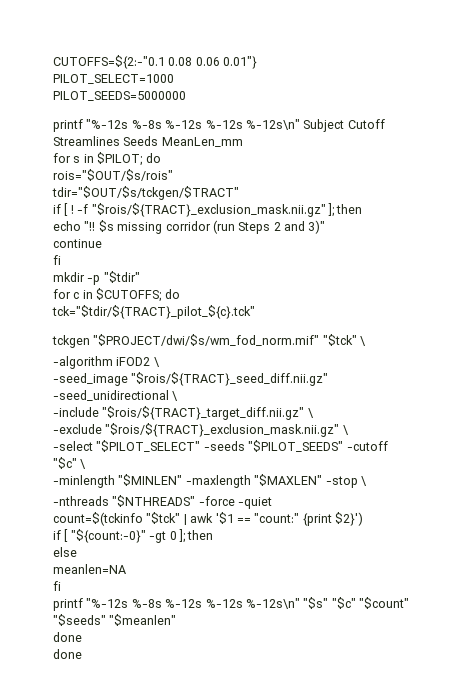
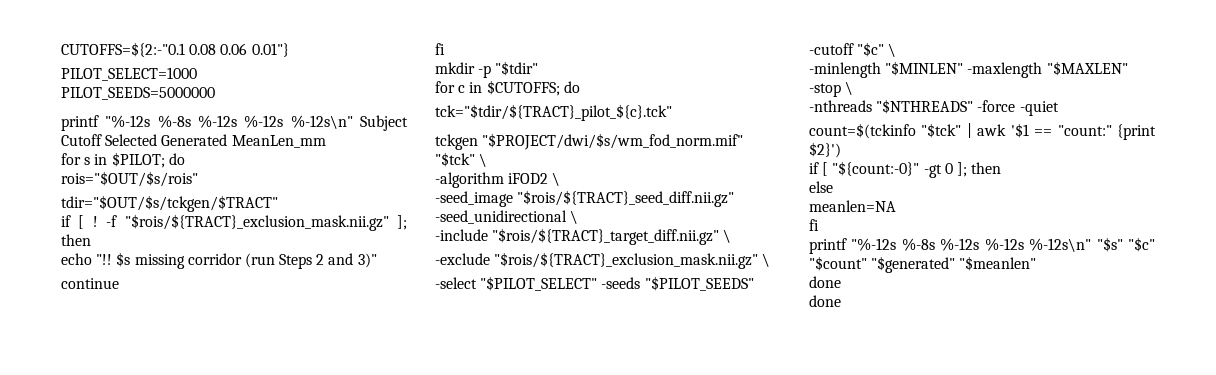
[53,136,159,146] Streamlines Seeds -> [105,134,228,146] Selected Generated
[53,614,106,626] "$seeds" -> [871,256,956,273] "$generated"

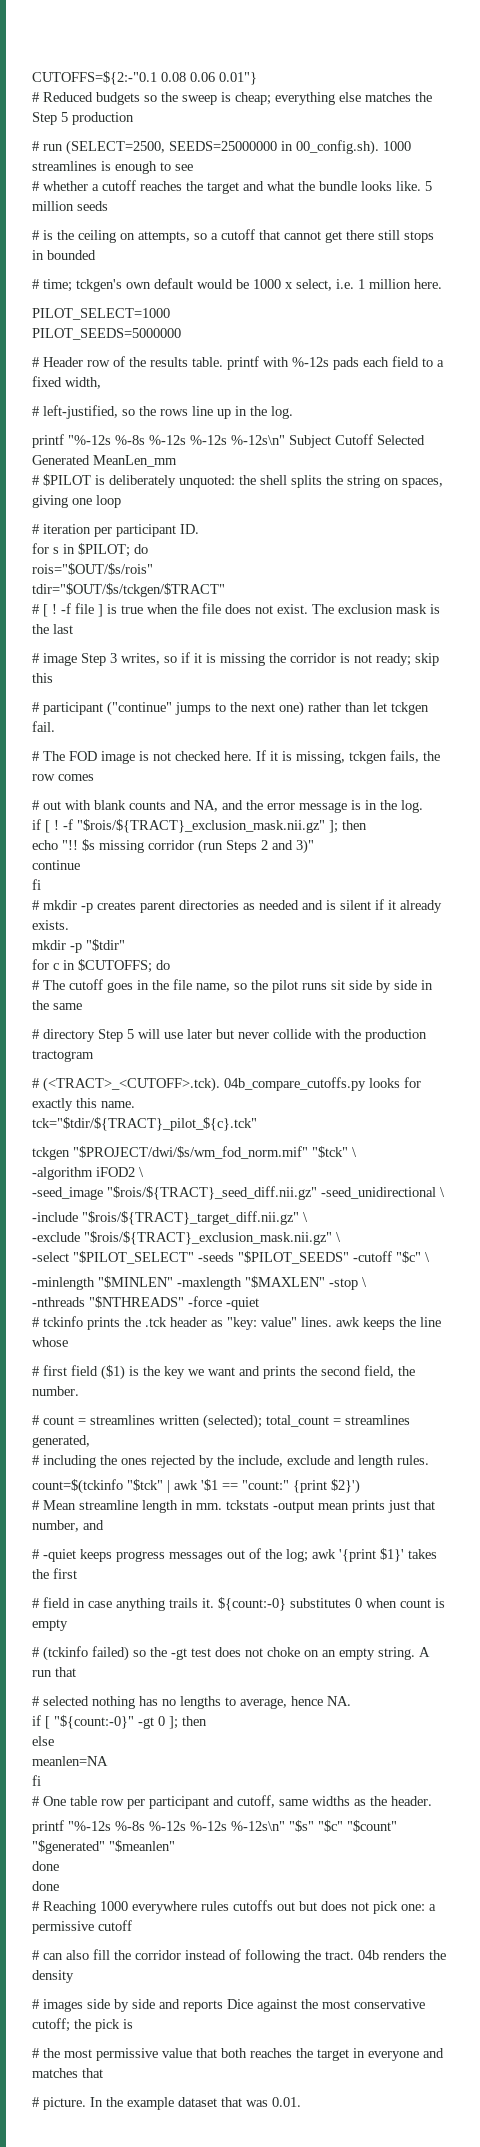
[61,67,197,81] [61,87,215,100] PILOT_SELECT=1000 // PILOT_SEEDS=5000000 -> [32,92,432,105] [32,112,134,125] [32,140,411,155] [32,161,193,174] [32,180,432,194] [32,201,108,211] [32,229,434,243] [32,250,96,260] [32,278,442,292] [32,308,170,320] [32,328,181,340] [32,356,444,370] [32,376,101,389] [32,405,293,419] # Reduced budgets so the sweep is cheap; everything else matches the Step 5 production // # run (SELECT=2500, SEEDS=25000000 in 00_config.sh). 1000 streamlines is enough to see // # whether a cutoff reaches the target and what the bundle looks like. 5 million seeds // # is the ceiling on attempts, so a cutoff that cannot get there still stops in bounded // # time; tckgen's own default would be 1000 x select, i.e. 1 million here. // PILOT_SELECT=1000 // PILOT_SEEDS=5000000 // # Header row of the results table. printf with %-12s pads each field to a fixed width, // # left-justified, so the rows line up in the log.
(326, 141) none -> [32,474,443,488] [32,495,121,508] [32,524,199,537] // # $PILOT is deliberately unquoted: the shell splits the string on spaces, giving one loop // # iteration per participant ID.
(278, 203) none -> [32,603,440,617] [32,624,73,634] [32,652,439,666] [32,673,53,683] [32,701,429,716] [32,721,55,732] [32,750,440,764] [32,774,94,781] [32,800,423,813] // # [ ! -f file ] is true when the file does not exist. The exclusion mask is the last // # image Step 3 writes, so if it is missing the corridor is not ready; skip this // # participant ("continue" jumps to the next one) rather than let tckgen fail. // # The FOD image is not checked here. If it is missing, tckgen fails, the row comes // # out with blank counts and NA, and the error message is in the log.
(445, 49) none -> [32,899,442,913] [32,920,69,930] // # mkdir -p creates parent directories as needed and is silent if it already exists.
(580, 87) none -> [32,979,433,993] [32,1000,82,1010] [32,1029,427,1042] [32,1050,94,1062] [32,1077,421,1092] [32,1098,135,1111] // # The cutoff goes in the file name, so the pilot runs sit side by side in the same // # directory Step 5 will use later but never collide with the production tractogram // # (<TRACT>_<CUTOFF>.tck). 04b_compare_cutoffs.py looks for exactly this name.
(1059, 108) none -> [32,1316,441,1330] [32,1337,68,1347] [32,1365,415,1380] [32,1386,79,1396] [32,1414,410,1429] [32,1435,90,1448] [32,1455,429,1468] // # tckinfo prints the .tck header as "key: value" lines. awk keeps the line whose // # first field ($1) is the key we want and prints the second field, the number. // # count = streamlines written (selected); total_count = streamlines generated, // # including the ones rejected by the include, exclude and length rules.
(841, 150) none -> [32,1500,435,1513] [32,1520,104,1532] [32,1548,437,1562] [32,1568,77,1579] [32,1597,445,1611] [32,1619,68,1631] [32,1646,430,1661] [32,1667,76,1677] [32,1696,351,1709] // # Mean streamline length in mm. tckstats -output mean prints just that number, and // # -quiet keeps progress messages out of the log; awk '{print $1}' takes the first // # field in case anything trails it. ${count:-0} substitutes 0 when count is empty // # (tckinfo failed) so the -gt test does not choke on an empty string. A run that // # selected nothing has no lengths to average, hence NA.
(819, 225) none -> [32,1795,432,1809] // # One table row per participant and cutoff, same widths as the header.
(841, 301) none -> [32,1900,436,1914] [32,1920,132,1934] [32,1949,446,1963] [32,1970,74,1983] [32,1999,425,2012] [32,2018,133,2032] [32,2048,444,2061] [32,2068,103,2078] [32,2097,301,2110] // # Reaching 1000 everywhere rules cutoffs out but does not pick one: a permissive cutoff // # can also fill the corridor instead of following the tract. 04b renders the density // # images side by side and reports Dice against the most conservative cutoff; the pick is // # the most permissive value that both reaches the target in everyone and matches that // # picture. In the example dataset that was 0.01.

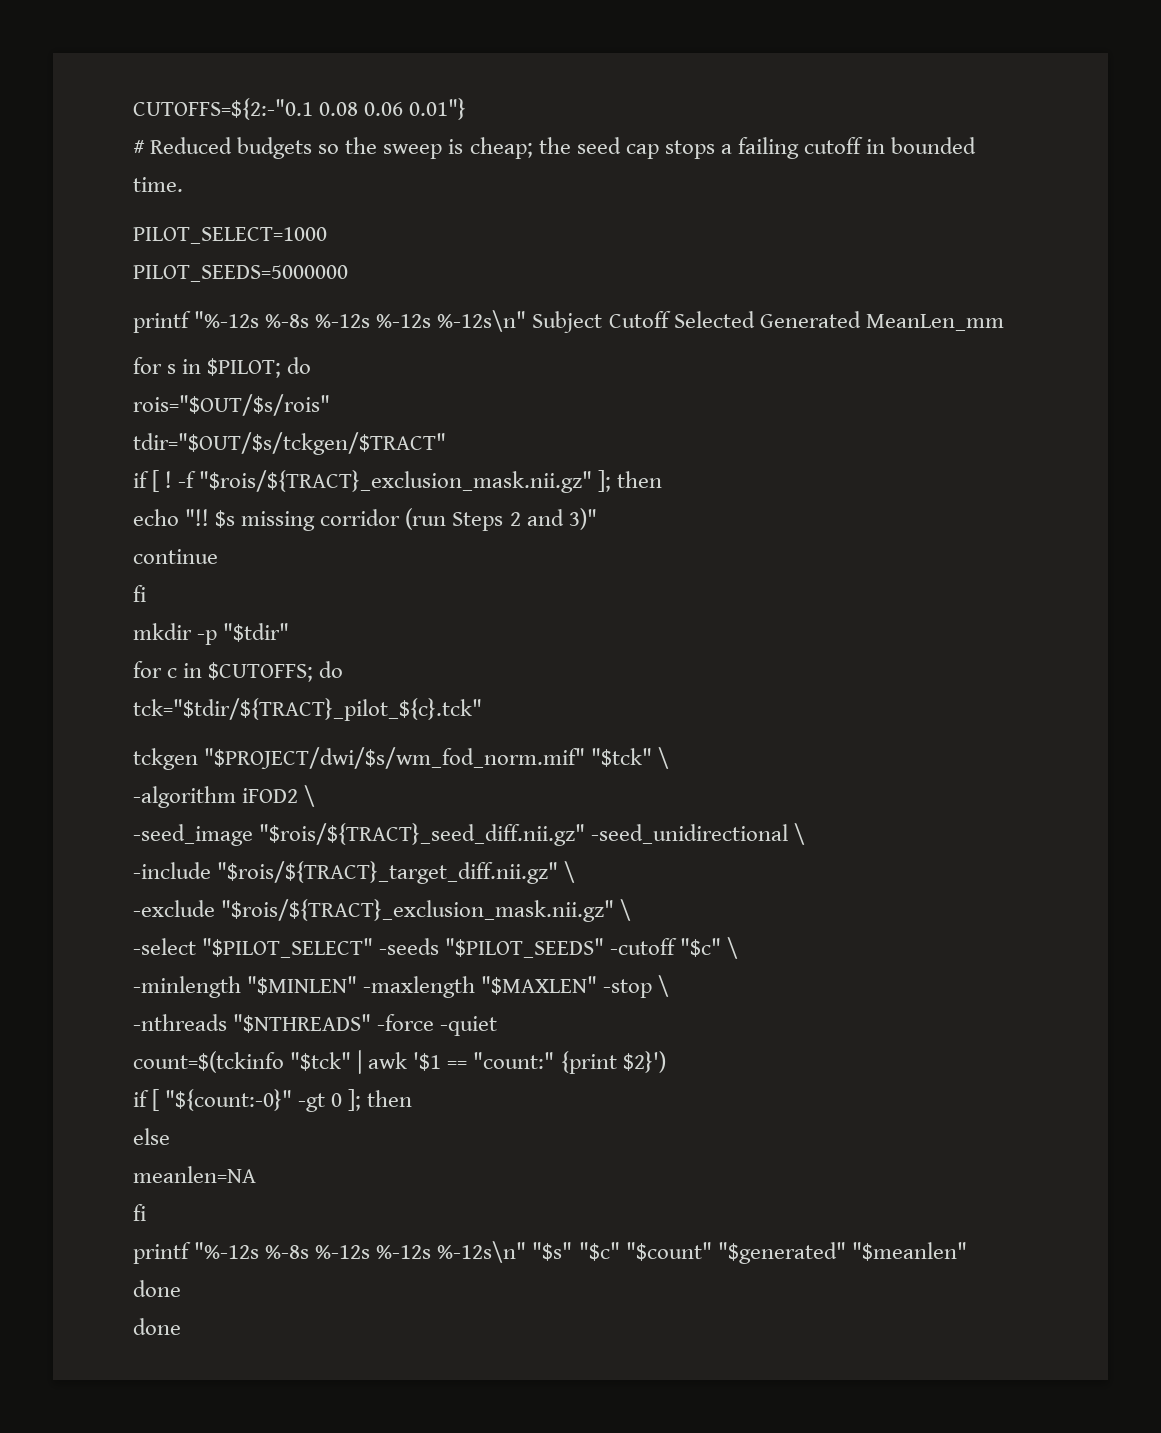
[275,92,432,105] [32,112,134,125] [32,140,411,155] [32,161,193,174] [32,180,432,194] [32,201,108,211] [32,229,434,243] [32,250,96,260] [32,278,442,292] [32,308,170,320] [32,328,181,340] [32,356,444,370] [32,376,101,389] [32,405,293,419] everything else matches the Step 5 production // # run (SELECT=2500, SEEDS=25000000 in 00_config.sh). 1000 streamlines is enough to see // # whether a cutoff reaches the target and what the bundle looks like. 5 million seeds // # is the ceiling on attempts, so a cutoff that cannot get there still stops in bounded // # time; tckgen's own default would be 1000 x select, i.e. 1 million here. // PILOT_SELECT=1000 // PILOT_SEEDS=5000000 // # Header row of the results table. printf with %-12s pads each field to a fixed width, // # left-justified, so the rows line up in the log. -> [538,137,977,159] [133,177,183,192] [133,227,327,244] [133,265,348,282] the seed cap stops a failing cutoff in bounded time. // PILOT_SELECT=1000 // PILOT_SEEDS=5000000
[32,474,443,488] [32,495,121,508] [32,524,199,537] // # $PILOT is deliberately unquoted: the shell splits the string on spaces, giving one loop // # iteration per participant ID. -> (1004, 322) none
[32,603,440,617] [32,624,73,634] [32,652,439,666] [32,673,53,683] [32,701,429,716] [32,721,55,732] [32,750,440,764] [32,774,94,781] [32,800,423,813] // # [ ! -f file ] is true when the file does not exist. The exclusion mask is the last // # image Step 3 writes, so if it is missing the corridor is not ready; skip this // # participant ("continue" jumps to the next one) rather than let tckgen fail. // # The FOD image is not checked here. If it is missing, tckgen fails, the row comes // # out with blank counts and NA, and the error message is in the log. -> (446, 443) none
[32,899,442,913] [32,920,69,930] // # mkdir -p creates parent directories as needed and is silent if it already exists. -> (146, 593) none
[32,979,433,993] [32,1000,82,1010] [32,1029,427,1042] [32,1050,94,1062] [32,1077,421,1092] [32,1098,135,1111] // # The cutoff goes in the file name, so the pilot runs sit side by side in the same // # directory Step 5 will use later but never collide with the production tractogram // # (<TRACT>_<CUTOFF>.tck). 04b_compare_cutoffs.py looks for exactly this name. -> (344, 669) none
[32,1316,441,1330] [32,1337,68,1347] [32,1365,415,1380] [32,1386,79,1396] [32,1414,410,1429] [32,1435,90,1448] [32,1455,429,1468] // # tckinfo prints the .tck header as "key: value" lines. awk keeps the line whose // # first field ($1) is the key we want and prints the second field, the number. // # count = streamlines written (selected); total_count = streamlines generated, // # including the ones rejected by the include, exclude and length rules. -> (498, 1026) none
[32,1500,435,1513] [32,1520,104,1532] [32,1548,437,1562] [32,1568,77,1579] [32,1597,445,1611] [32,1619,68,1631] [32,1646,430,1661] [32,1667,76,1677] [32,1696,351,1709] // # Mean streamline length in mm. tckstats -output mean prints just that number, and // # -quiet keeps progress messages out of the log; awk '{print $1}' takes the first // # field in case anything trails it. ${count:-0} substitutes 0 when count is empty // # (tckinfo failed) so the -gt test does not choke on an empty string. A run that // # selected nothing has no lengths to average, hence NA. -> (666, 1062) none
[32,1795,432,1809] // # One table row per participant and cutoff, same widths as the header. -> (146, 1212) none
[32,1900,436,1914] [32,1920,132,1934] [32,1949,446,1963] [32,1970,74,1983] [32,1999,425,2012] [32,2018,133,2032] [32,2048,444,2061] [32,2068,103,2078] [32,2097,301,2110] // # Reaching 1000 everywhere rules cutoffs out but does not pick one: a permissive cutoff // # can also fill the corridor instead of following the tract. 04b renders the density // # images side by side and reports Dice against the most conservative cutoff; the pick is // # the most permissive value that both reaches the target in everyone and matches that // # picture. In the example dataset that was 0.01. -> (181, 1326) none

